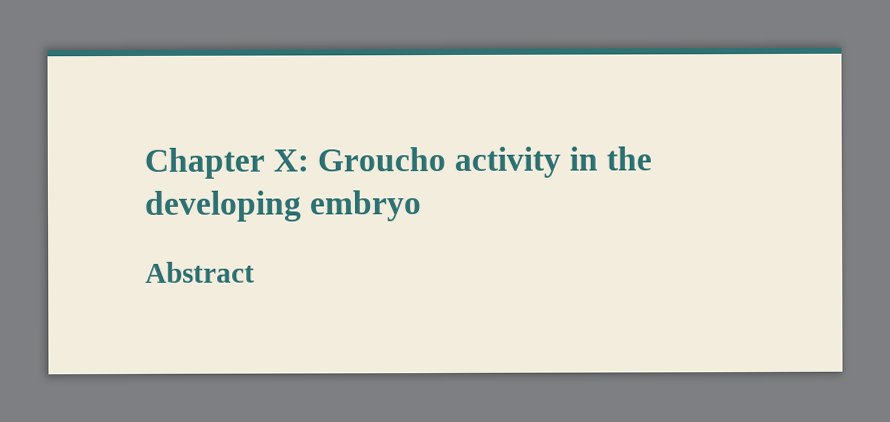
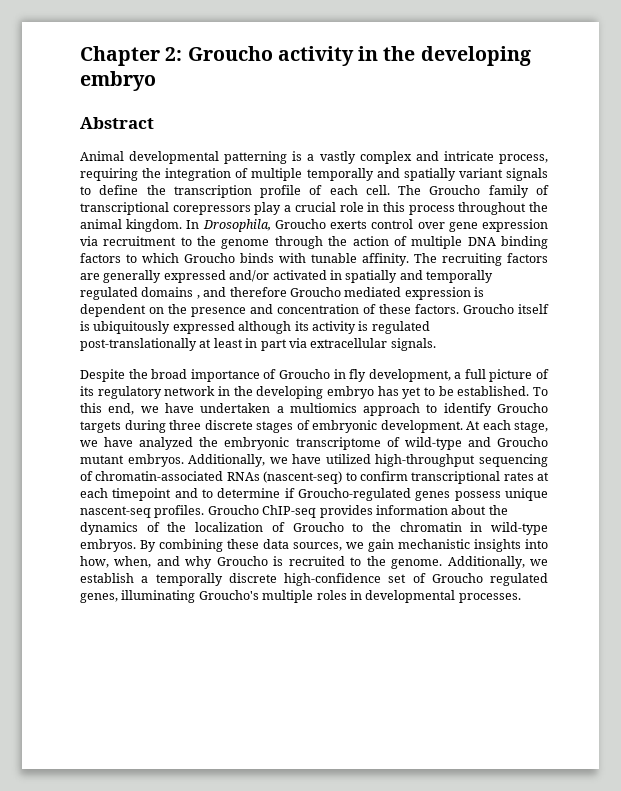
[273,149,310,172] X: -> [165,47,183,61] 2:
(255, 272) none -> [80,151,548,164] [80,168,548,181] [80,185,549,198] [80,202,548,215] [80,219,548,232] [80,236,548,249] [80,253,548,266] [80,270,493,283] [80,287,484,300] [80,304,549,317] [80,321,430,334] [80,338,436,351] [80,369,549,382] [80,386,549,399] [80,403,548,416] [80,420,548,433] [80,437,548,450] [80,454,548,467] [80,471,549,484] [80,488,548,501] [80,505,508,518] [80,522,548,535] [80,539,548,552] [80,556,548,569] [80,573,548,586] [80,590,521,603] // Animal developmental patterning is a vastly complex and intricate process, requiring the integration of multiple temporally and spatially variant signals to define the transcription profile of each cell. The Groucho family of transcriptional corepressors play a crucial role in this process throughout the animal kingdom. In Drosophila, Groucho exerts control over gene expression via recruitment to the genome through the action of multiple DNA binding factors to which Groucho binds with tunable affinity. The recruiting factors are generally expressed and/or activated in spatially and temporally regulated domains , and therefore Groucho mediated expression is dependent on the presence and concentration of these factors. Groucho itself is ubiquitously expressed although its activity is regulated post-translationally at least in part via extracellular signals. // Despite the broad importance of Groucho in fly development, a full picture of its regulatory network in the developing embryo has yet to be established. To this end, we have undertaken a multiomics approach to identify Groucho targets during three discrete stages of embryonic development. At each stage, we have analyzed the embryonic transcriptome of wild-type and Groucho mutant embryos. Additionally, we have utilized high-throughput sequencing of chromatin-associated RNAs (nascent-seq) to confirm transcriptional rates at each timepoint and to determine if Groucho-regulated genes possess unique nascent-seq profiles. Groucho ChIP-seq provides information about the dynamics of the localization of Groucho to the chromatin in wild-type embryos. By combining these data sources, we gain mechanistic insights into how, when, and why Groucho is recruited to the genome. Additionally, we establish a temporally discrete high-confidence set of Groucho regulated genes, illuminating Groucho's multiple roles in developmental processes.

